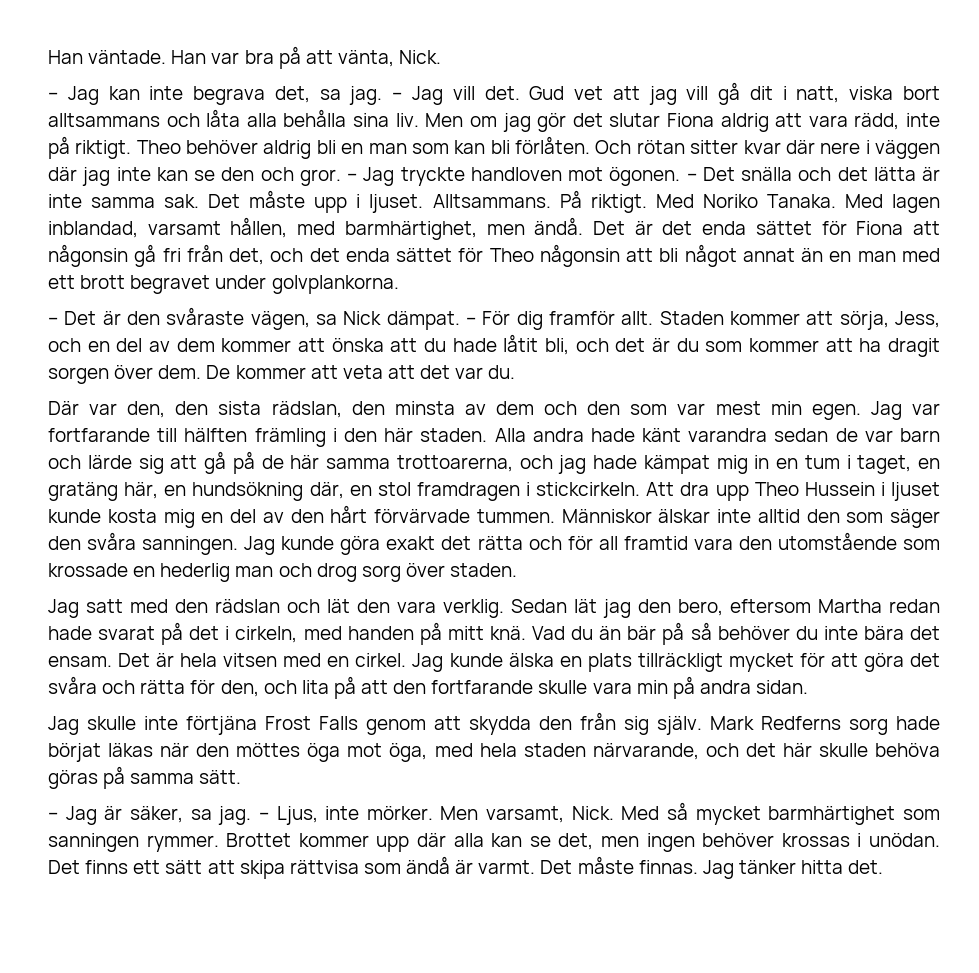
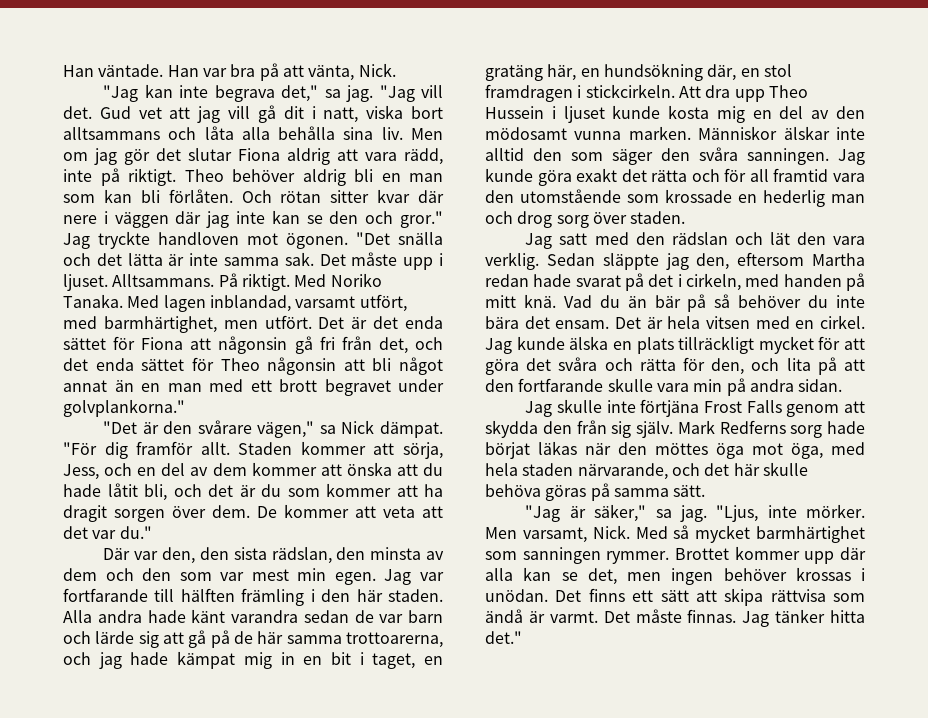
[48,86,99,105] – Jag -> [103,85,139,102] "Jag
[274,86,443,105] det, sa jag. – Jag -> [281,85,415,102] det," sa jag. "Jag
[299,169,357,186] gror. – -> [400,211,444,228] gror."
[686,167,735,181] – Det -> [356,232,390,245] "Det
[230,217,288,238] hållen, -> [359,294,407,312] utfört,
[534,217,584,235] ändå. -> [264,315,312,329] utfört.
[271,275,399,294] [48,307,310,330] golvplankorna. // – Det är den svåraste vägen, -> [63,399,185,417] [103,420,315,438] golvplankorna." // "Det är den svårare vägen,"
[465,311,511,325] – För -> [63,442,97,455] "För
[488,365,516,379] du. -> [119,526,152,539] du."
[804,455,840,469] tum -> [330,652,351,665] bit
[330,505,555,523] hårt förvärvade tummen. -> [485,126,691,140] mödosamt vunna marken.
[574,599,723,618] lät jag den bero, -> [602,253,730,270] släppte jag den,
[48,806,318,825] – Jag är säker, sa jag. – Ljus, -> [525,504,759,522] "Jag är säker," sa jag. "Ljus,
[848,860,884,874] det. -> [485,631,522,644] det."

